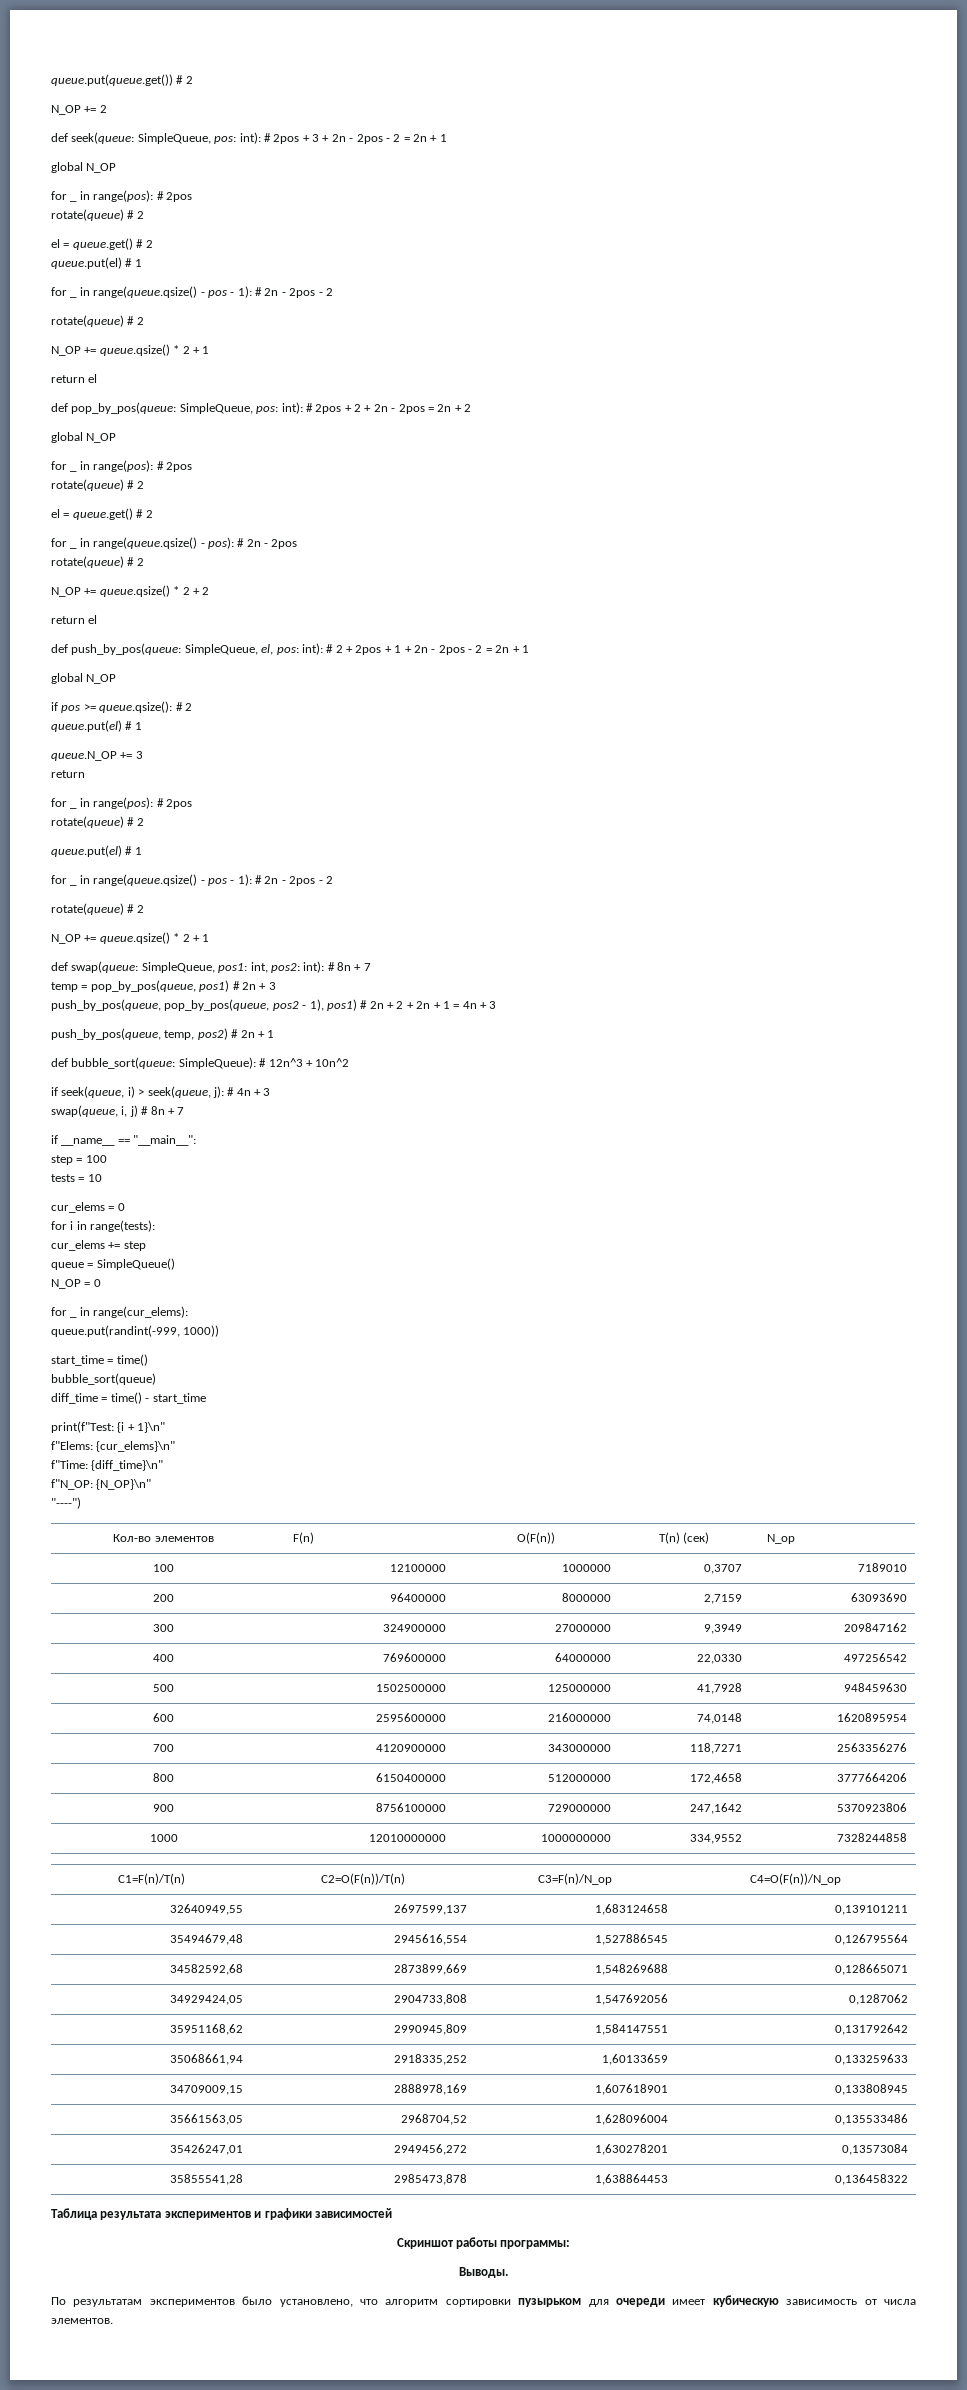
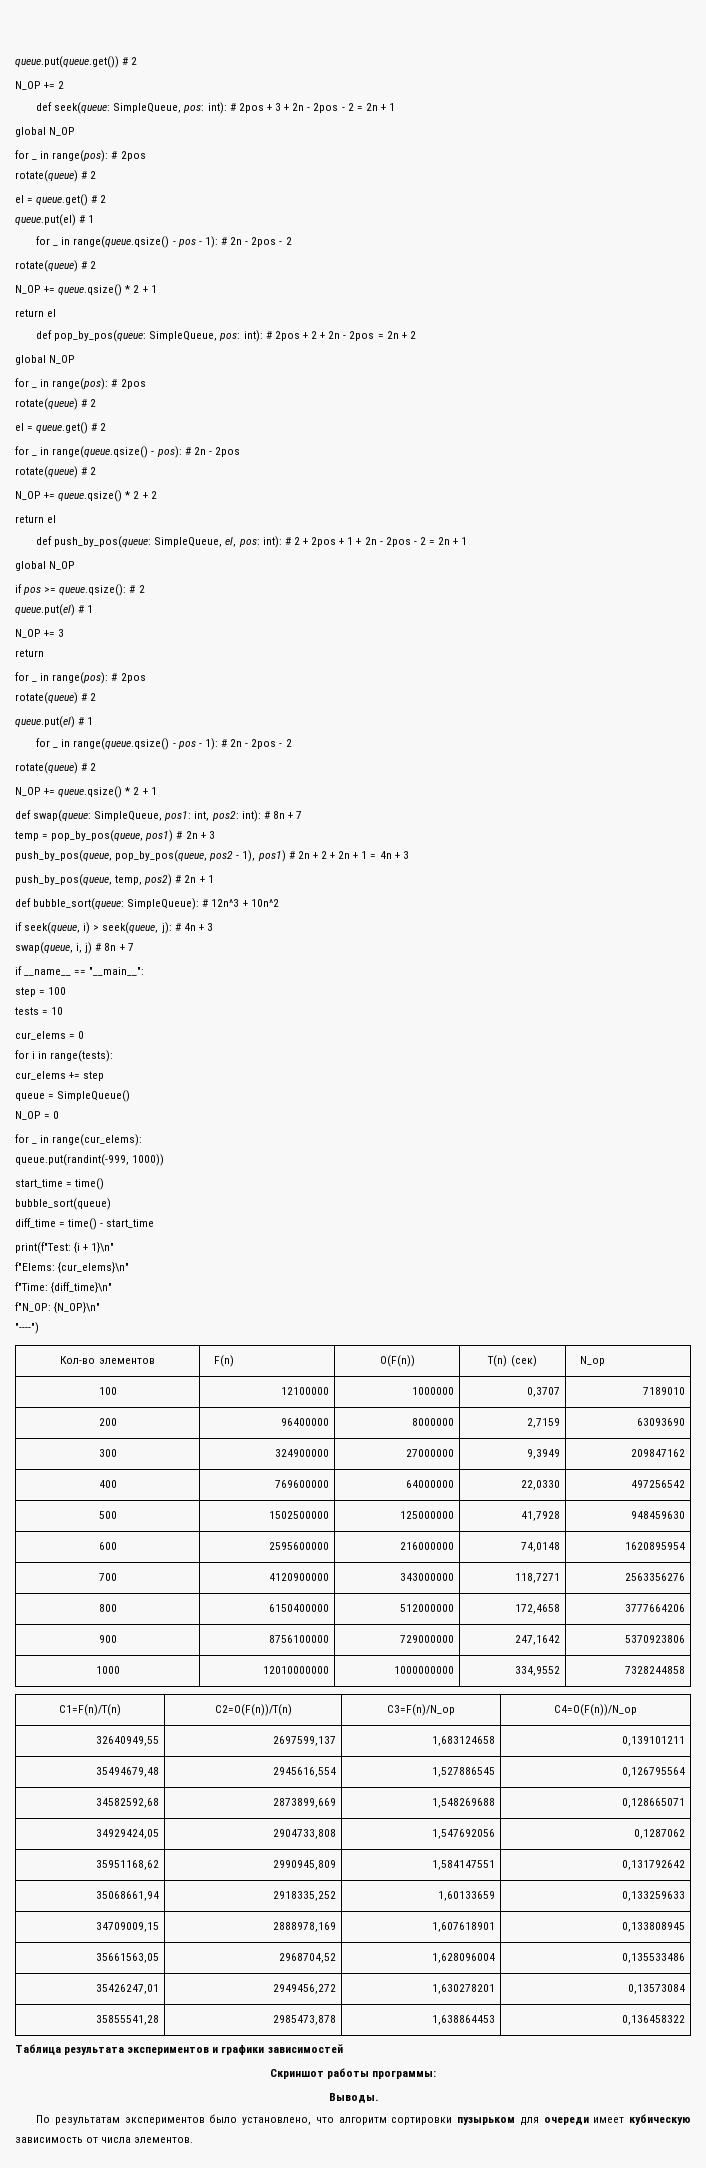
[51,751,117,761] queue.N_OP -> [15,629,41,638] N_OP

